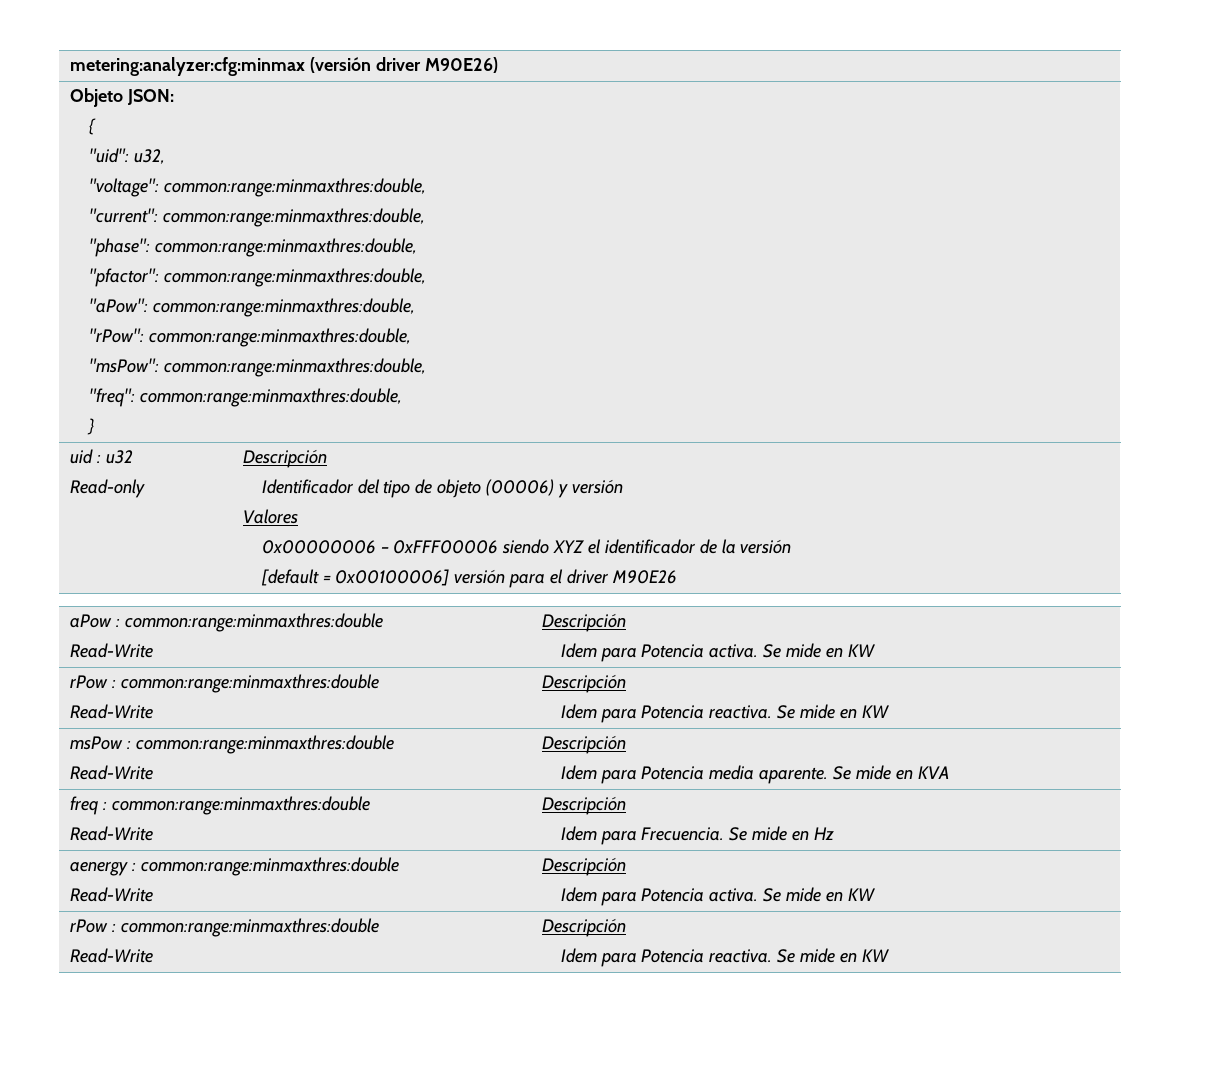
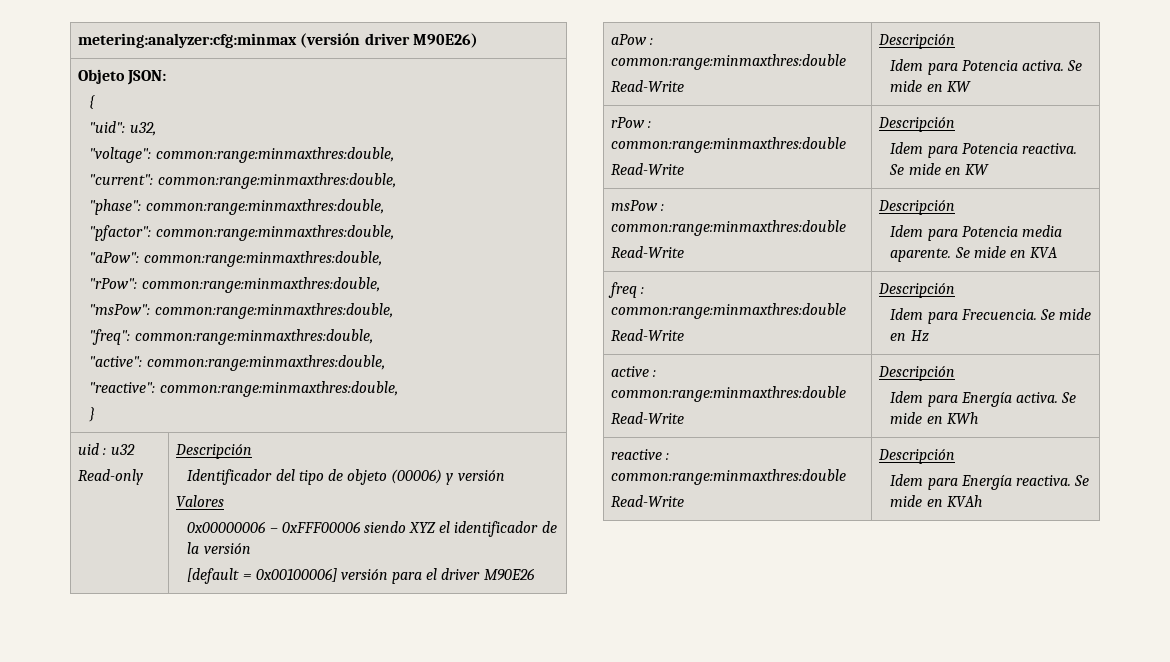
(402, 397) none -> [89,355,385,371] [89,381,398,397] // "active": common:range:minmaxthres:double, // "reactive": common:range:minmaxthres:double,
[70,857,399,876] [70,887,154,902] [542,857,627,876] [560,887,875,906] [70,918,379,937] [70,948,154,963] [542,918,627,937] [560,948,889,967] aenergy : common:range:minmaxthres:double // Read-Write | Descripción // Idem para Potencia activa. Se mide en KW // rPow : common:range:minmaxthres:double // Read-Write | Descripción // Idem para Potencia reactiva. Se mide en KW -> [611,366,657,377] [611,386,847,402] [611,412,685,424] [878,366,956,381] [890,391,1077,407] [890,412,978,424] [611,449,670,460] [611,469,847,485] [611,495,685,507] [878,449,956,464] [890,474,1090,490] [890,495,982,507] active : common:range:minmaxthres:double // Read-Write | Descripción // Idem para Energía activa. Se mide en KWh // reactive : common:range:minmaxthres:double // Read-Write | Descripción // Idem para Energía reactiva. Se mide en KVAh

